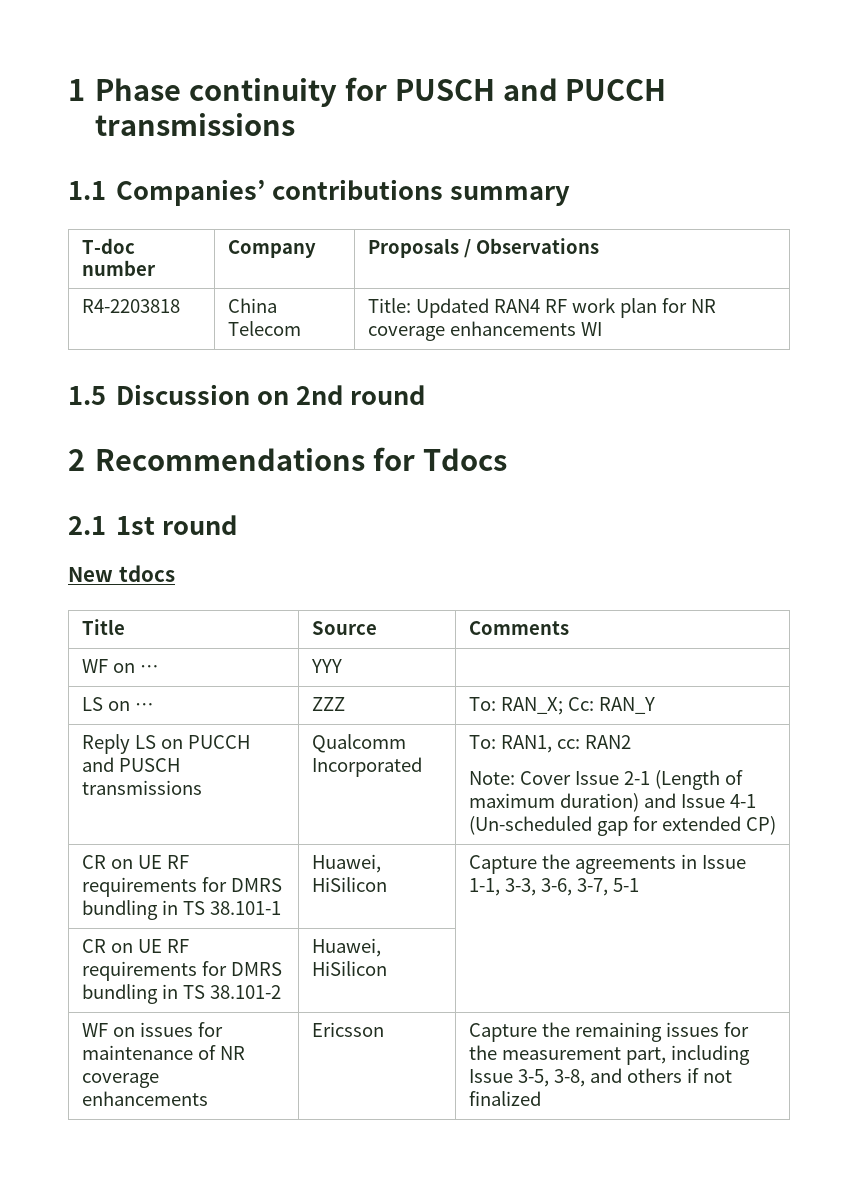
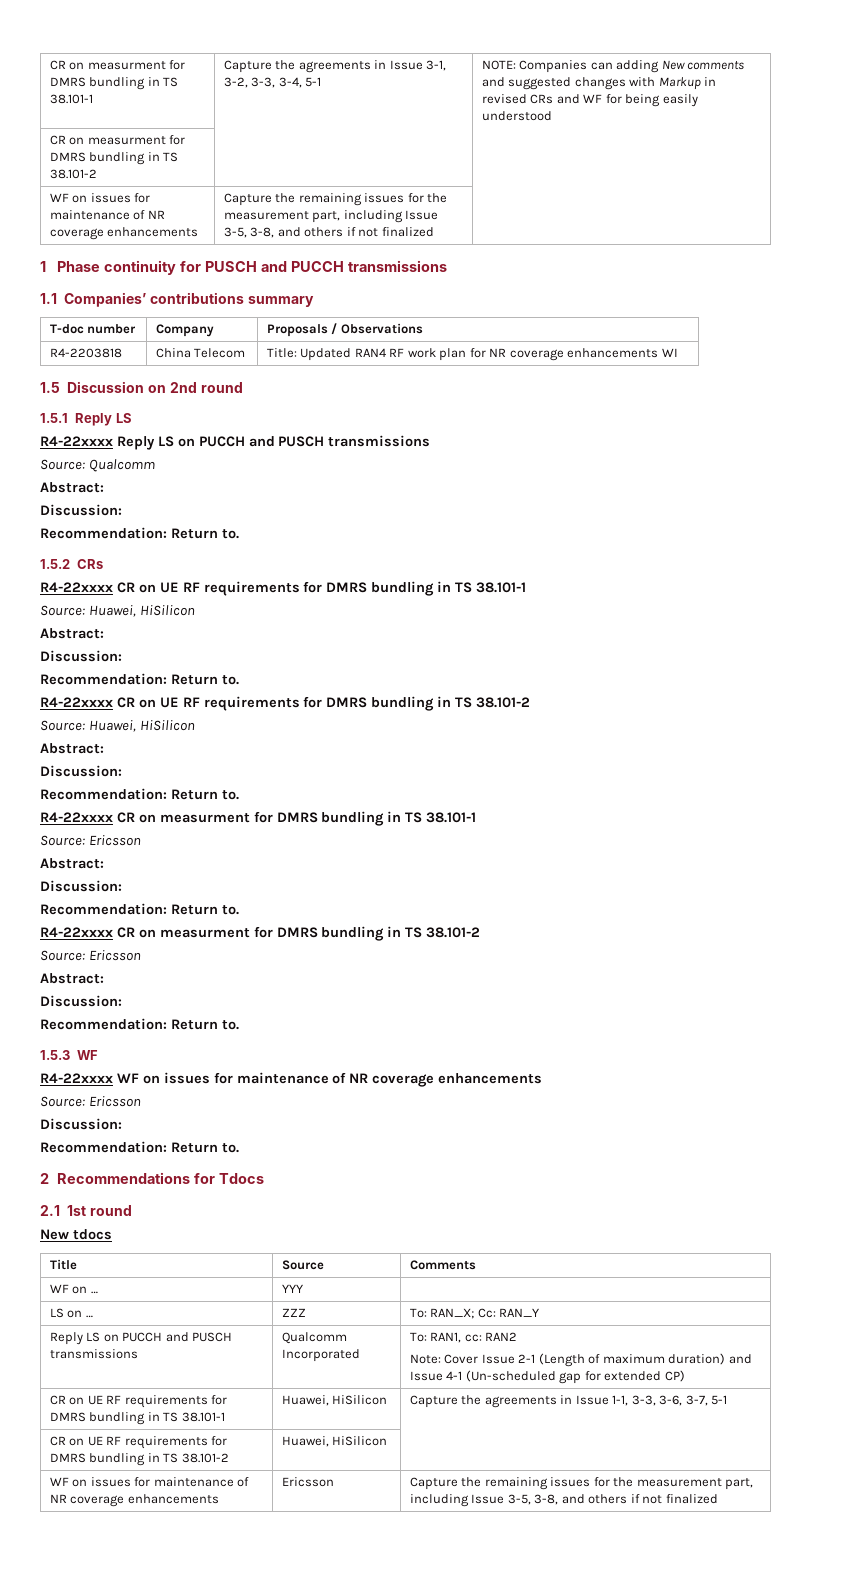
(68, 90) none -> [49,60,186,70] [49,77,179,90] [49,94,93,104] [223,60,447,73] [223,77,322,88] [481,60,745,73] [481,77,717,90] [481,94,698,107] [481,111,552,121] [49,135,186,145] [49,152,179,165] [49,169,97,179] [49,193,151,203] [49,210,165,220] [49,227,199,240] [223,193,448,206] [223,210,439,223] [223,227,434,238] CR on measurment for DMRS bundling in TS 38.101-1 | Capture the agreements in Issue 3-1, 3-2, 3-3, 3-4, 5-1 | NOTE: Companies can adding New comments and suggested changes with Markup in revised CRs and WF for being easily understood // CR on measurment for DMRS bundling in TS 38.101-2 | | // WF on issues for maintenance of NR coverage enhancements | Capture the remaining issues for the measurement part, including Issue 3-5, 3-8, and others if not finalized | //
(425, 395) none -> [40,413,132,426] [40,435,431,450] [40,459,155,472] [40,482,104,493] [40,504,122,516] [40,527,239,539] [40,559,104,569] [40,581,527,596] [40,605,195,617] [40,628,104,639] [40,650,122,662] [40,673,239,685] [40,696,531,711] [40,720,195,732] [40,743,104,754] [40,765,122,777] [40,788,239,800] [40,811,477,826] [40,835,141,846] [40,858,104,869] [40,880,122,892] [40,903,239,915] [40,926,481,941] [40,950,141,961] [40,973,104,984] [40,995,122,1007] [40,1018,239,1030] [40,1050,99,1060] [40,1072,543,1087] [40,1096,141,1107] [40,1118,122,1130] [40,1141,239,1153] // 1.5.1 Reply LS // R4-22xxxx Reply LS on PUCCH and PUSCH transmissions // Source: Qualcomm // Abstract: // Discussion: // Recommendation: Return to. // 1.5.2 CRs // R4-22xxxx CR on UE RF requirements for DMRS bundling in TS 38.101-1 // Source: Huawei, HiSilicon // Abstract: // Discussion: // Recommendation: Return to. // R4-22xxxx CR on UE RF requirements for DMRS bundling in TS 38.101-2 // Source: Huawei, HiSilicon // Abstract: // Discussion: // Recommendation: Return to. // R4-22xxxx CR on measurment for DMRS bundling in TS 38.101-1 // Source: Ericsson // Abstract: // Discussion: // Recommendation: Return to. // R4-22xxxx CR on measurment for DMRS bundling in TS 38.101-2 // Source: Ericsson // Abstract: // Discussion: // Recommendation: Return to. // 1.5.3 WF // R4-22xxxx WF on issues for maintenance of NR coverage enhancements // Source: Ericsson // Discussion: // Recommendation: Return to.

